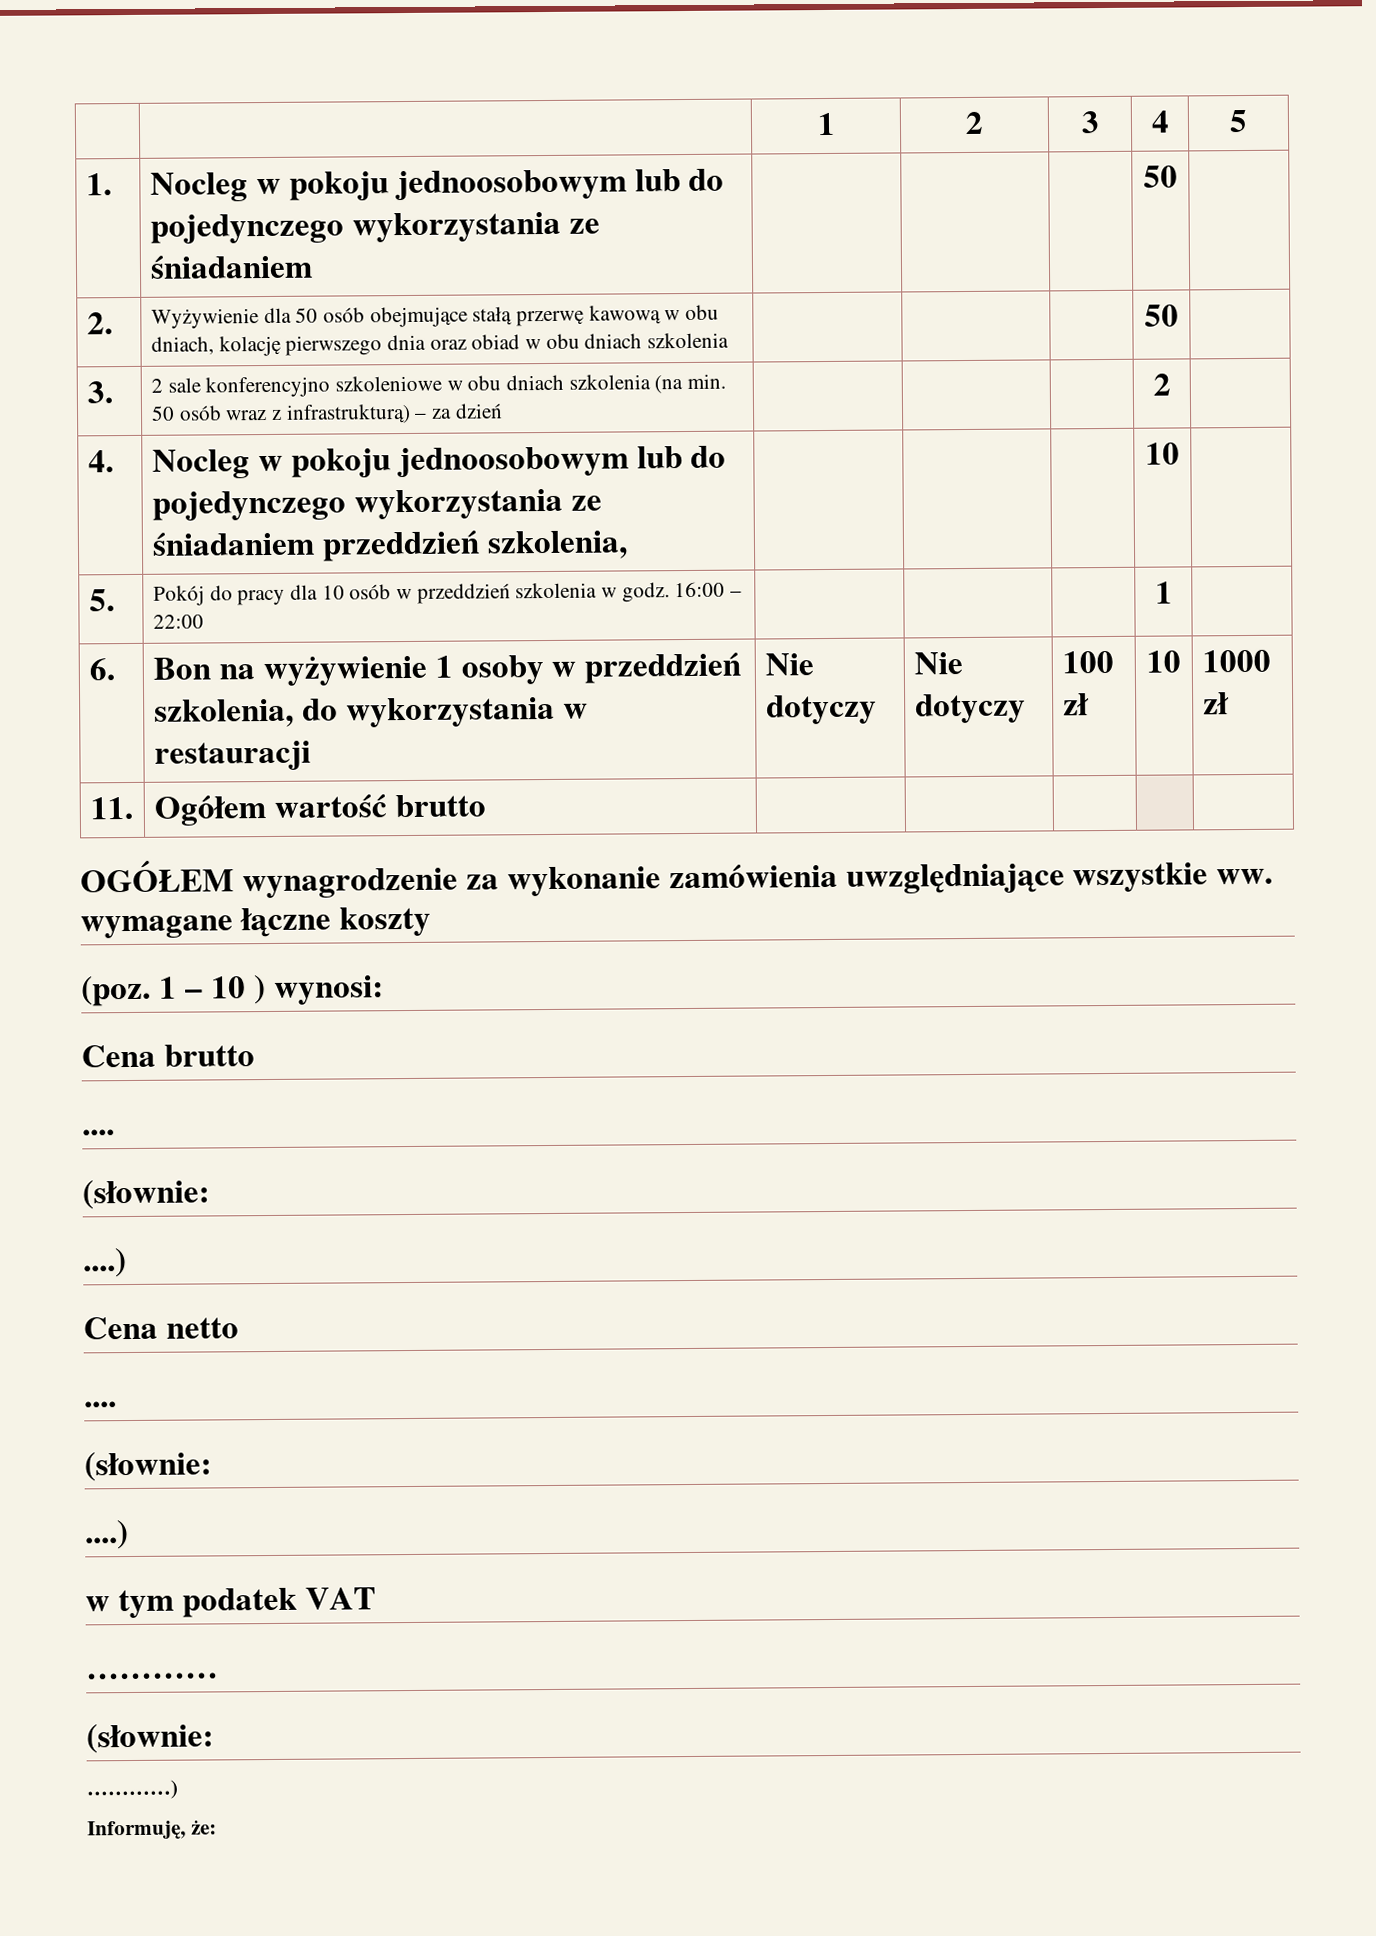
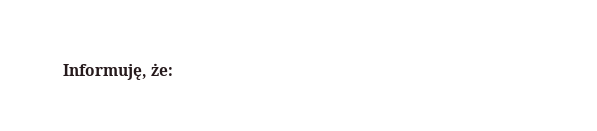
[816,112,836,136] [965,111,984,134] [1080,111,1100,134] [1150,110,1170,133] [1229,109,1248,133] [85,173,112,196] [149,168,725,202] [149,211,600,244] [149,254,313,279] [1143,165,1178,188] [86,312,113,335] [150,304,719,329] [150,332,729,357] [1144,304,1179,327] [86,381,113,404] [150,373,726,398] [150,403,503,424] [1152,373,1171,396] [87,450,114,473] [151,445,727,479] [151,488,602,521] [151,530,628,562] [1145,442,1180,465] [88,589,115,612] [152,581,742,606] [152,614,204,629] [1154,581,1173,604] [88,658,115,681] [152,652,742,687] [153,696,588,728] [153,740,311,771] [764,653,814,676] [765,694,877,725] [913,652,963,675] [914,693,1026,724] [1061,650,1114,674] [1062,693,1089,716] [1146,650,1181,673] [1201,649,1271,673] [1202,692,1229,715] [89,796,133,820] [153,794,486,826] [80,860,1274,899] [80,906,431,939] [81,975,384,1007] [81,1044,255,1068] [82,1129,115,1136] [82,1179,210,1210] [82,1248,127,1278] [83,1316,239,1340] [84,1401,117,1408] [84,1451,212,1482] [84,1520,129,1550] [85,1587,376,1619] [86,1672,219,1680] [86,1723,214,1754] [86,1779,178,1800] | | 1 | 2 | 3 | 4 | 5 // 1. | Nocleg w pokoju jednoosobowym lub do pojedynczego wykorzystania ze śniadaniem | | | | 50 | // 2. | Wyżywienie dla 50 osób obejmujące stałą przerwę kawową w obu dniach, kolację pierwszego dnia oraz obiad w obu dniach szkolenia | | | | 50 | // 3. | 2 sale konferencyjno szkoleniowe w obu dniach szkolenia (na min. 50 osób wraz z infrastrukturą) – za dzień | | | | 2 | // 4. | Nocleg w pokoju jednoosobowym lub do pojedynczego wykorzystania ze śniadaniem przeddzień szkolenia, | | | | 10 | // 5. | Pokój do pracy dla 10 osób w przeddzień szkolenia w godz. 16:00 – 22:00 | | | | 1 | // 6. | Bon na wyżywienie 1 osoby w przeddzień szkolenia, do wykorzystania w restauracji | Nie dotyczy | Nie dotyczy | 100 zł | 10 | 1000 zł // 11. | Ogółem wartość brutto | | | | | // OGÓŁEM wynagrodzenie za wykonanie zamówienia uwzględniające wszystkie ww. wymagane łączne koszty // (poz. 1 – 10 ) wynosi: // Cena brutto // .... // (słownie: // ....) // Cena netto // .... // (słownie: // ....) // w tym podatek VAT // ………… // (słownie: // …………) // -> (63, 72) none

